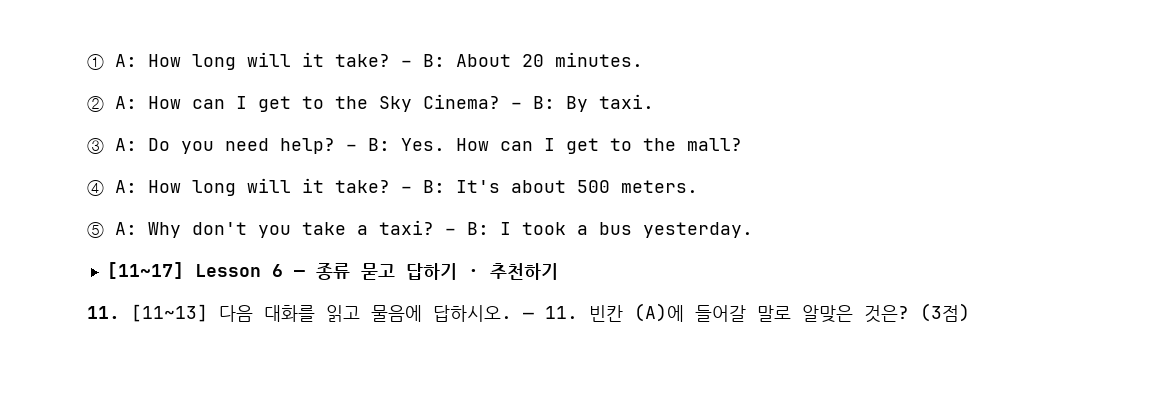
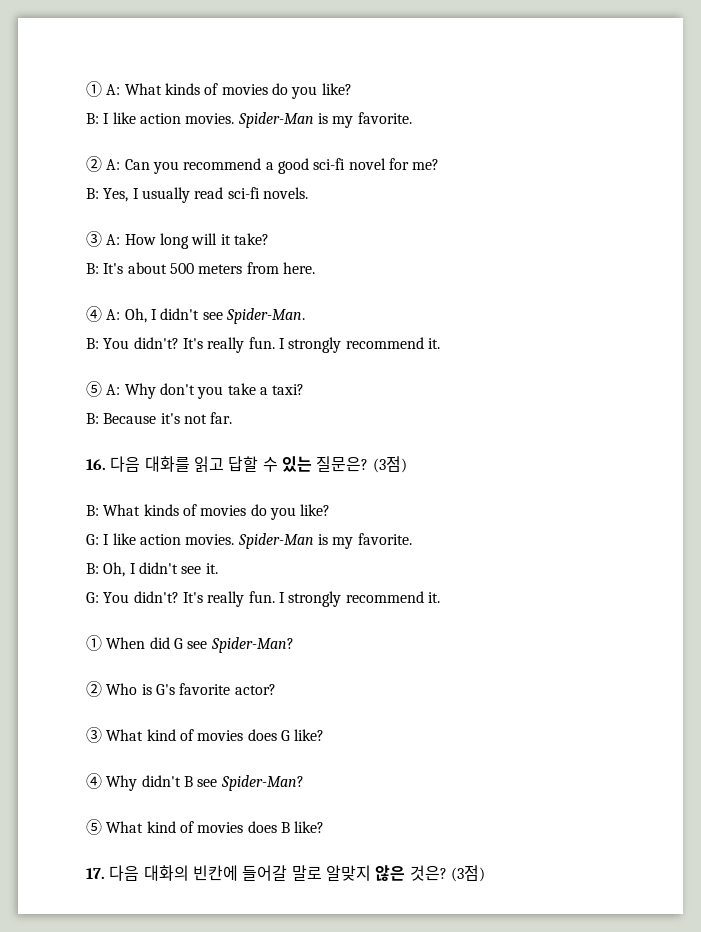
[148,52,643,70] [87,94,654,112] [87,138,742,154] [87,178,698,196] How long will it take? – B: About 20 minutes. // ② A: How can I get to the Sky Cinema? – B: By taxi. // ③ A: Do you need help? – B: Yes. How can I get to the mall? // ④ A: How long will it take? – B: It's about 500 meters. -> [124,83,352,99] [86,112,412,128] [86,156,440,174] [86,187,308,203] [86,231,269,249] [86,262,315,274] [86,306,305,324] [86,337,440,353] What kinds of movies do you like? // B: I like action movies. Spider-Man is my favorite. // ② A: Can you recommend a good sci-fi novel for me? // B: Yes, I usually read sci-fi novels. // ③ A: How long will it take? // B: It's about 500 meters from here. // ④ A: Oh, I didn't see Spider-Man. // B: You didn't? It's really fun. I strongly recommend it.
[445,222,753,238] [106,262,558,280] [87,303,853,323] – B: I took a bus yesterday. // [11~17] Lesson 6 — 종류 묻고 답하기 · 추천하기 // 11. [11~13] 다음 대화를 읽고 물음에 답하시오. — 11. 빈칸 (A)에 들어갈 말로 알맞은 -> [86,412,233,424] [86,456,407,473] [86,504,331,520] [86,533,412,549] [86,562,218,577] [86,591,440,607] [86,635,294,653] [86,681,276,697] [86,727,325,743] [86,773,304,791] [86,819,325,835] [86,865,406,881] // B: Because it's not far. // 16. 다음 대화를 읽고 답할 수 있는 질문은? (3점) // B: What kinds of movies do you like? // G: I like action movies. Spider-Man is my favorite. // B: Oh, I didn't see it. // G: You didn't? It's really fun. I strongly recommend it. // ① When did G see Spider-Man? // ② Who is G's favorite actor? // ③ What kind of movies does G like? // ④ Why didn't B see Spider-Man? // ⑤ What kind of movies does B like? // 17. 다음 대화의 빈칸에 들어갈 말로 알맞지 않은

